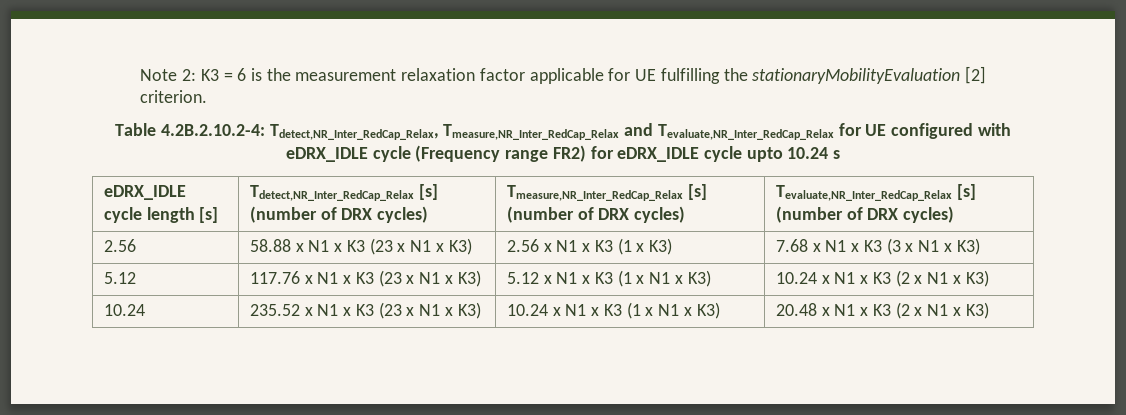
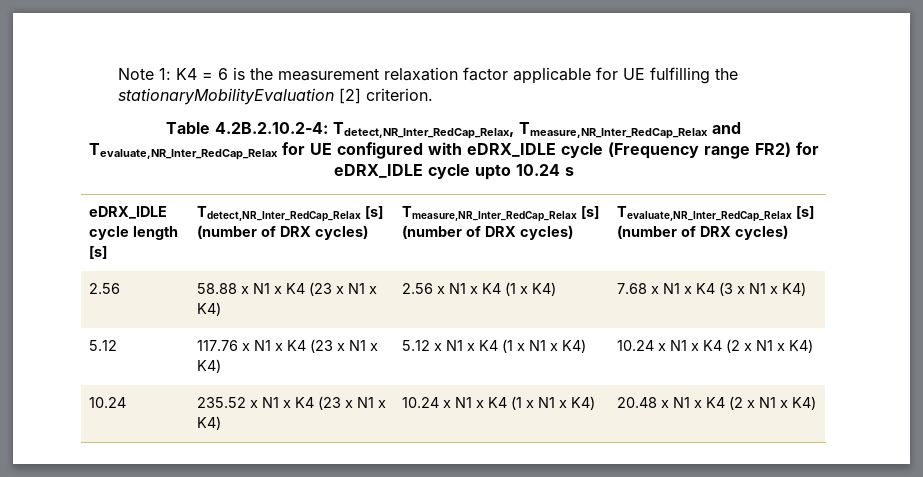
[182,69,219,81] 2: K3 -> [158,68,197,80] 1: K4
[346,238,472,255] K3 (23 x N1 x K3) -> [285,282,377,296] [196,302,221,316] K4 (23 x N1 x K4)
[594,238,673,255] K3 (1 x K3) -> [481,282,556,296] K4 (1 x K4)
[863,240,882,252] K3 -> [695,283,715,294] K4
[956,238,980,255] K3) -> [781,282,806,296] K4)
[355,270,481,287] K3 (23 x N1 x K3) -> [286,339,378,353] [196,359,221,373] K4 (23 x N1 x K4)
[594,270,711,287] [775,270,989,287] K3 (1 x N1 x K3) | 10.24 x N1 x K3 (2 x N1 x K3) -> [478,339,586,353] [616,339,813,353] K4 (1 x N1 x K4) | 10.24 x N1 x K4 (2 x N1 x K4)
[355,302,481,319] [506,302,720,319] K3 (23 x N1 x K3) | 10.24 x N1 x K3 (1 x N1 x K3) -> [294,396,386,410] [196,416,221,430] [401,396,595,410] K4 (23 x N1 x K4) | 10.24 x N1 x K4 (1 x N1 x K4)
[872,302,989,319] K3 (2 x N1 x K3) -> [705,396,816,410] K4 (2 x N1 x K4)

